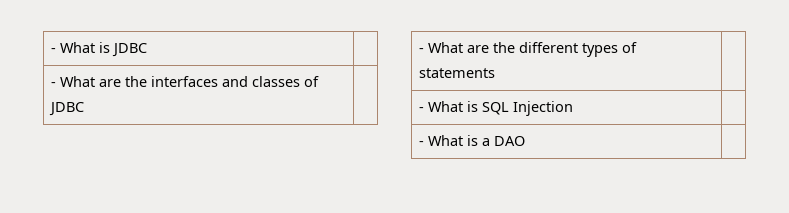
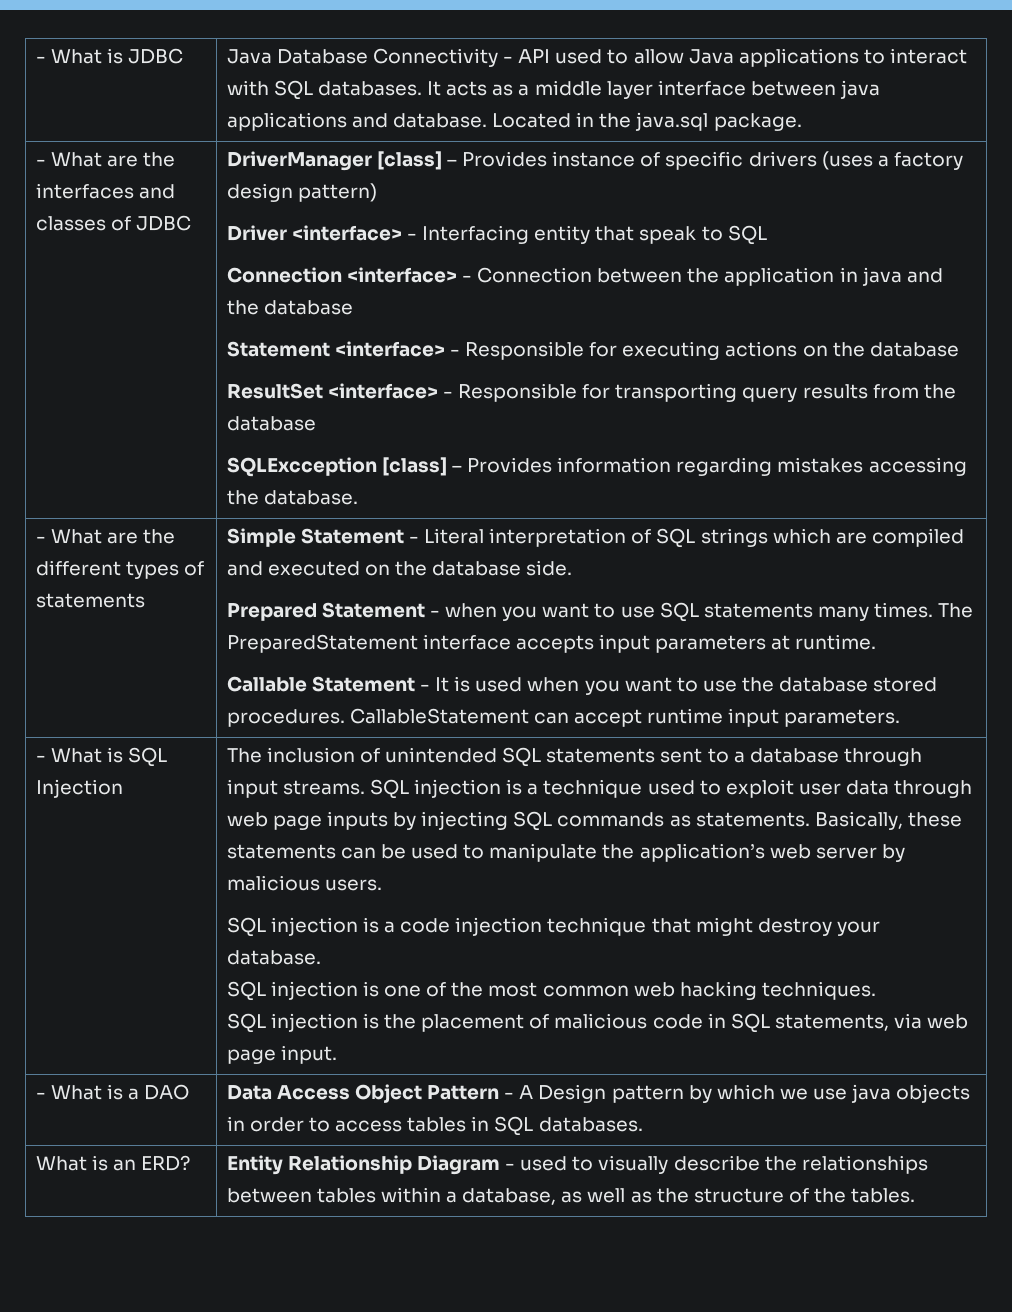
(147, 50) none -> [226,48,968,67] [226,80,881,100] [226,112,802,131] Java Database Connectivity - API used to allow Java applications to interact with SQL databases. It acts as a middle layer interface between java applications and database. Located in the java.sql package.
(84, 109) none -> [226,151,963,171] [226,183,377,202] [226,225,767,245] [226,267,943,286] [226,300,353,315] [226,341,959,360] [226,383,956,402] [226,416,316,431] [226,457,967,477] [226,490,358,505] DriverManager [class] – Provides instance of specific drivers (uses a factory design pattern) // Driver <interface> - Interfacing entity that speak to SQL // Connection <interface> - Connection between the application in java and the database // Statement <interface> - Responsible for executing actions on the database // ResultSet <interface> - Responsible for transporting query results from the database // SQLExcception [class] – Provides information regarding mistakes accessing the database.
(495, 73) none -> [226,528,964,548] [226,560,573,576] [226,602,974,622] [226,634,877,653] [226,676,938,695] [226,708,901,727] Simple Statement - Literal interpretation of SQL strings which are compiled and executed on the database side. // Prepared Statement - when you want to use SQL statements many times. The PreparedStatement interface accepts input parameters at runtime. // Callable Statement - It is used when you want to use the database stored procedures. CallableStatement can accept runtime input parameters.
(573, 108) none -> [226,747,922,767] [226,779,973,799] [226,811,962,831] [226,843,905,862] [226,875,382,891] [226,917,880,937] [226,950,321,965] [226,981,876,1001] [226,1013,969,1033] [226,1045,337,1064] The inclusion of unintended SQL statements sent to a database through input streams. SQL injection is a technique used to exploit user data through web page inputs by injecting SQL commands as statements. Basically, these statements can be used to manipulate the application’s web server by malicious users. // SQL injection is a code injection technique that might destroy your database. // SQL injection is one of the most common web hacking techniques. // SQL injection is the placement of malicious code in SQL statements, via web page input.
(525, 141) none -> [226,1084,971,1103] [226,1116,643,1136] [35,1155,191,1171] [226,1155,928,1175] [226,1187,916,1205] Data Access Object Pattern - A Design pattern by which we use java objects in order to access tables in SQL databases. // What is an ERD? | Entity Relationship Diagram - used to visually describe the relationships between tables within a database, as well as the structure of the tables.

